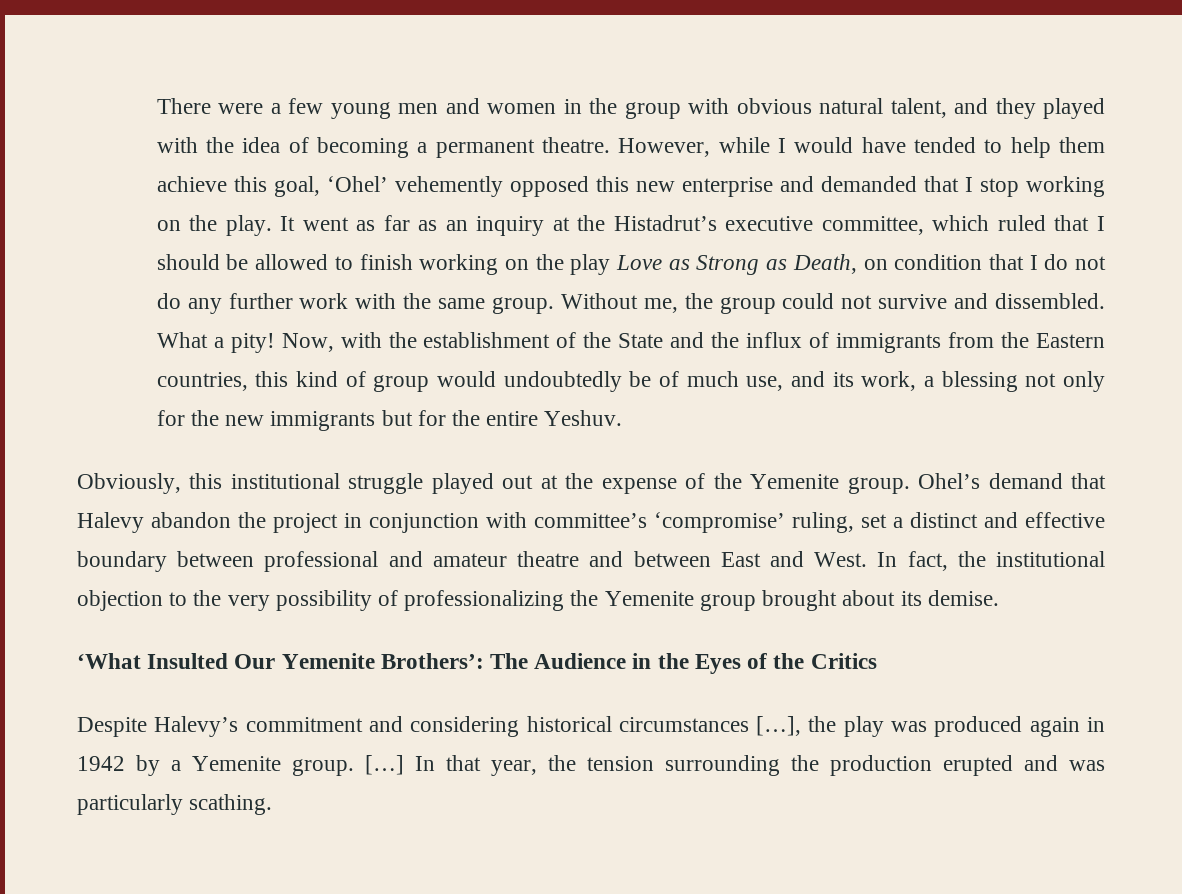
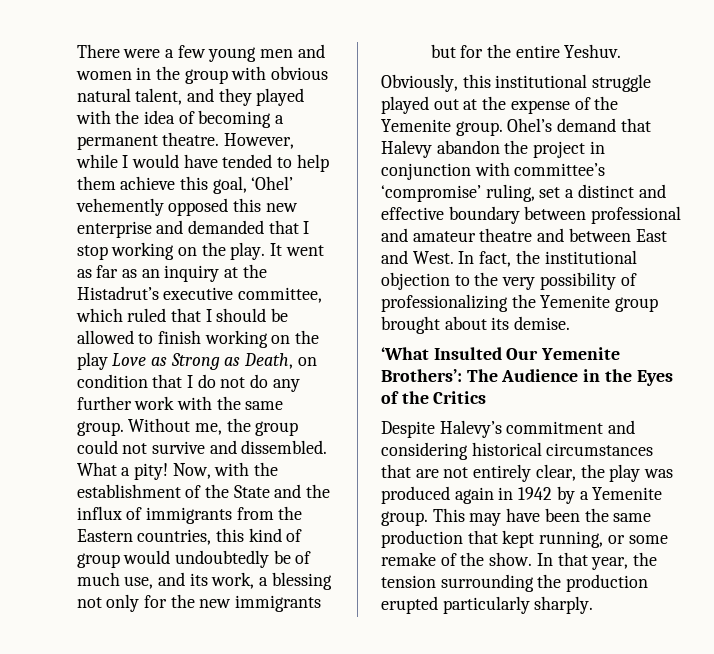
[756,716,802,736] […], -> [381,464,576,482] that are not entirely clear,
[365,755,404,775] […] -> [432,508,652,526] [381,530,668,548] [381,552,533,566] This may have been the same production that kept running, or some remake of the show.
[1024,755,1105,771] [77,794,273,815] and was particularly scathing. -> [442,596,594,614] particularly sharply.

